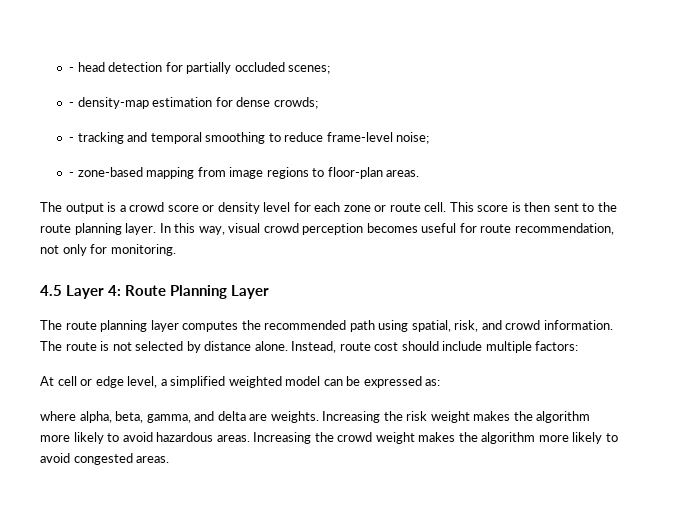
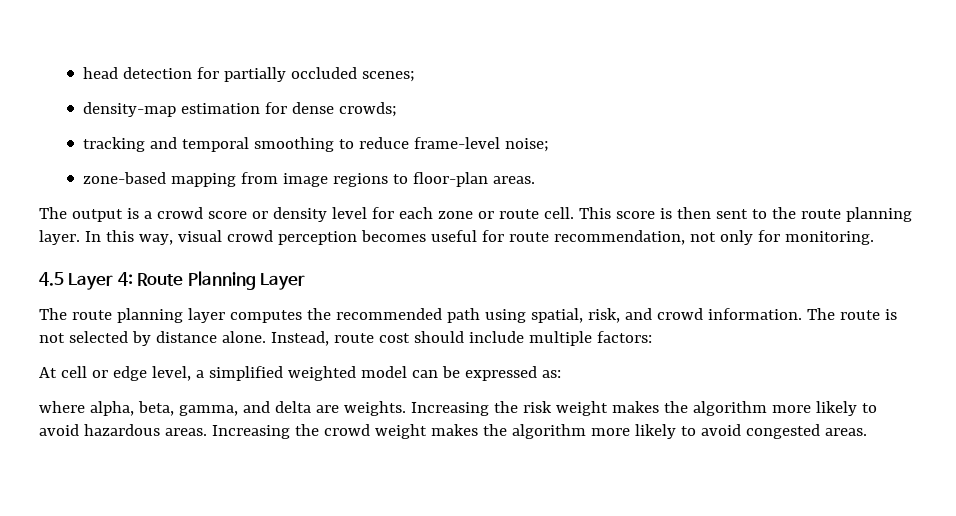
[69,67,75,72] - -> (83, 73) none
[69,102,75,107] - -> (416, 76) none
[69,137,75,142] - -> (398, 109) none
[69,172,75,177] - -> (550, 145) none

